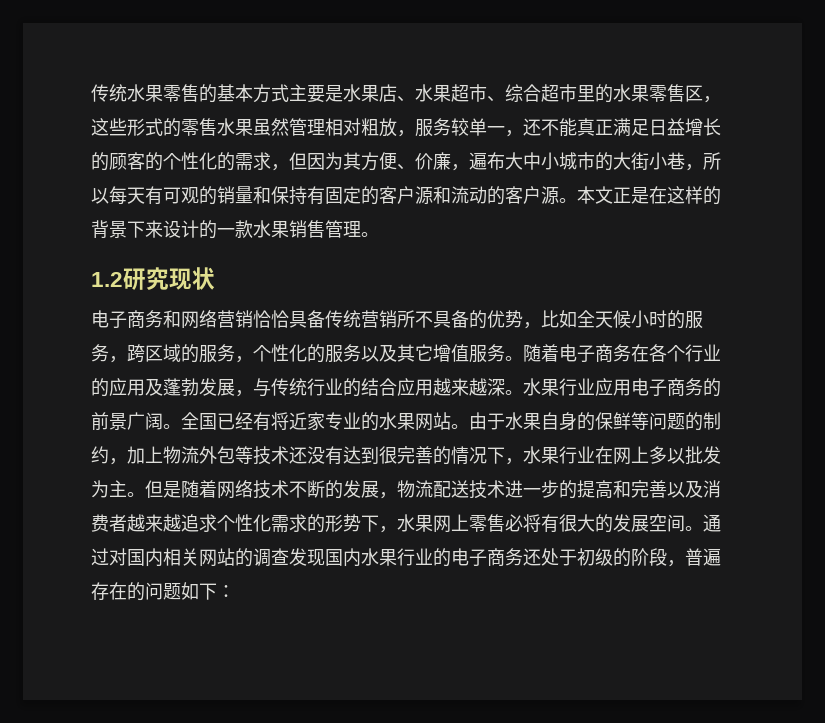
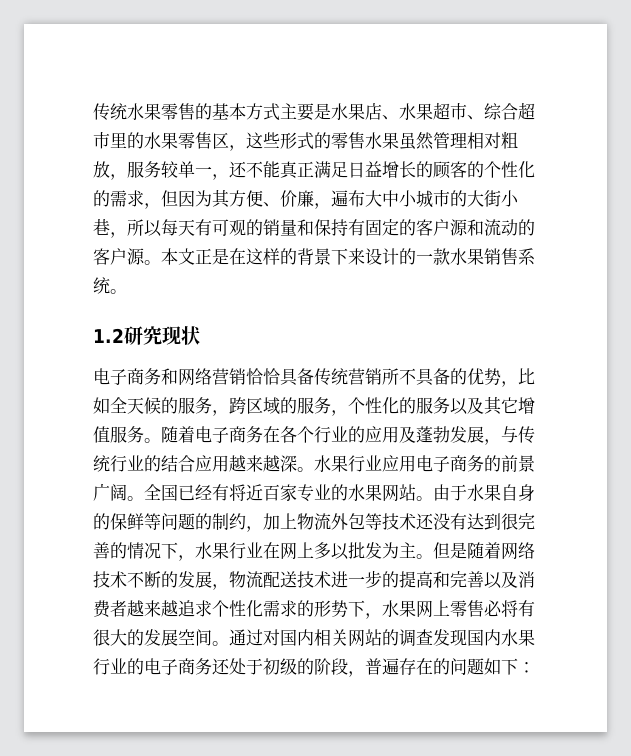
[325,220,361,238] 管理 -> [518,248,535,265] [93,277,110,294] 系统
[631,310,667,328] 小时 -> (161, 405) none
(307, 421) none -> [263,484,280,501] 百

